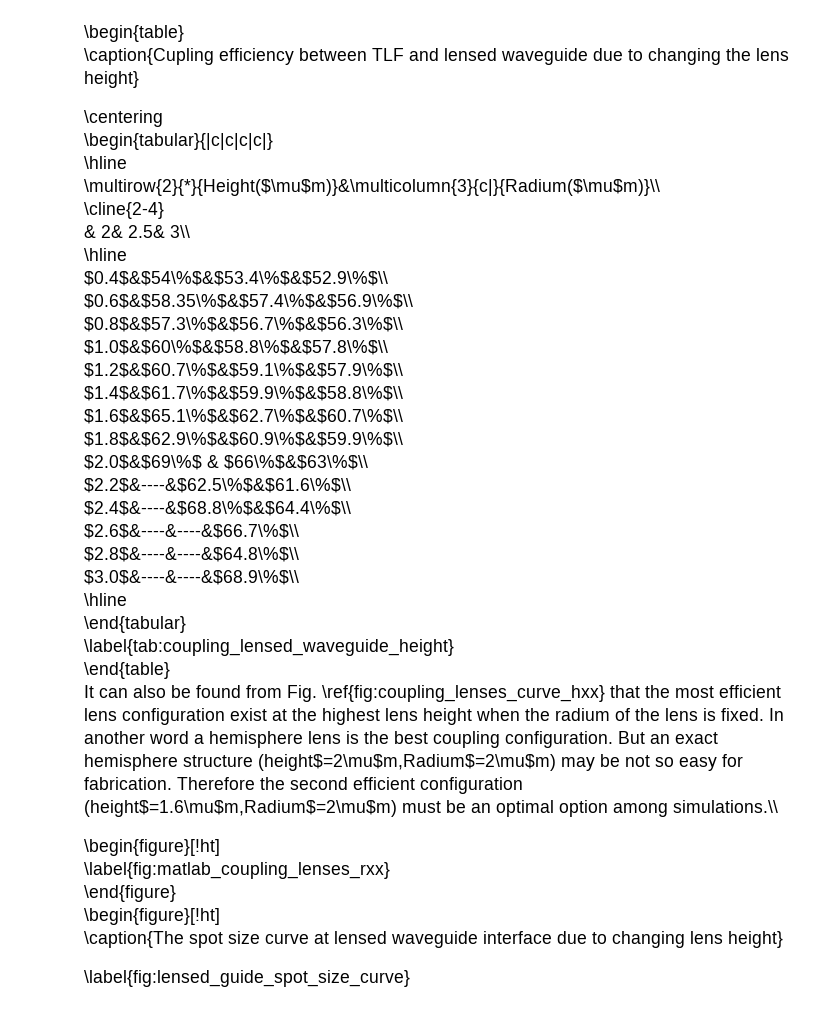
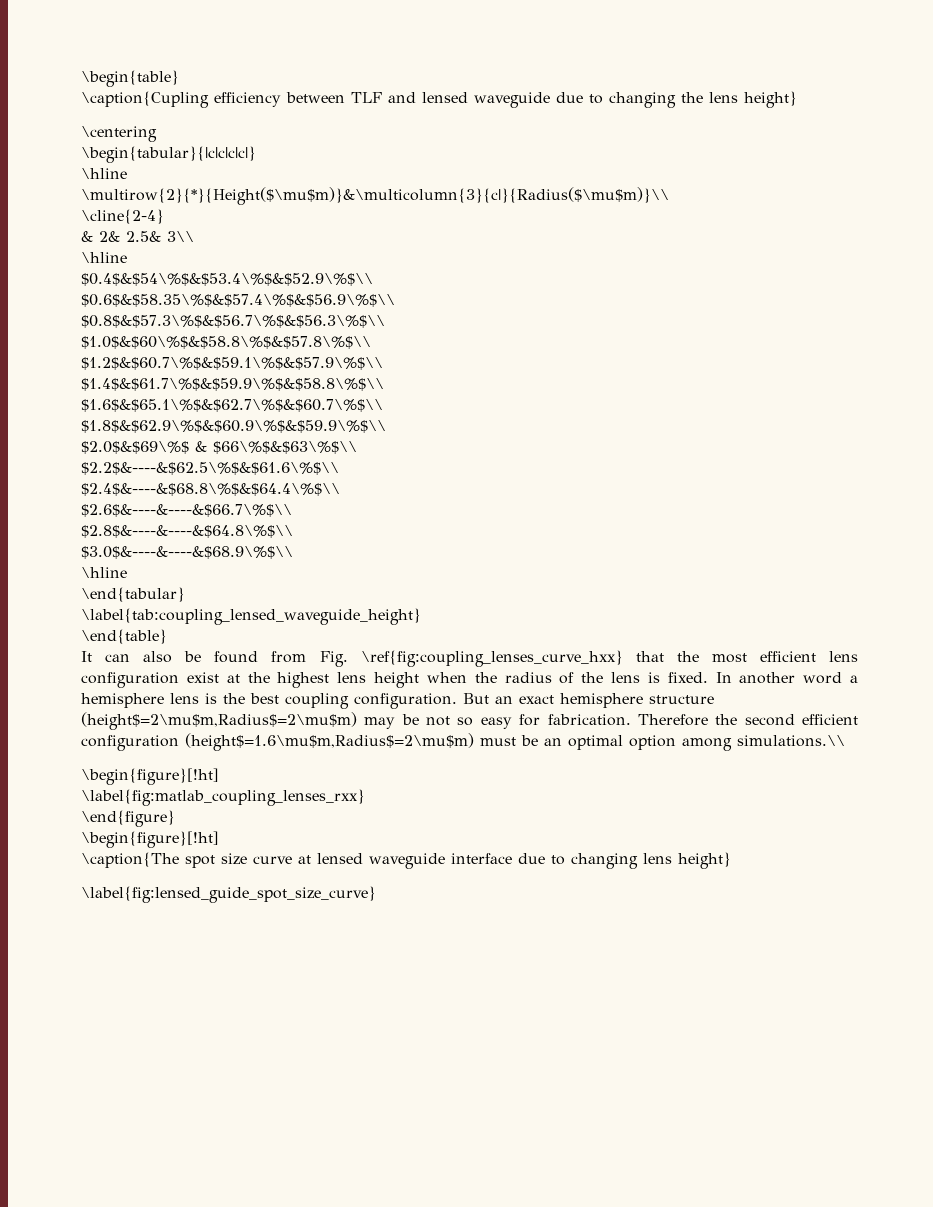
[84,179,660,196] \multirow{2}{*}{Height($\mu$m)}&\multicolumn{3}{c|}{Radium($\mu$m)}\\ -> [81,187,669,205] \multirow{2}{*}{Height($\mu$m)}&\multicolumn{3}{c|}{Radius($\mu$m)}\\
[555,708,610,721] radium -> [504,672,552,683] radius
[258,754,556,771] (height$=2\mu$m,Radium$=2\mu$m) -> [81,712,357,730] (height$=2\mu$m,Radius$=2\mu$m)
[84,800,397,817] (height$=1.6\mu$m,Radium$=2\mu$m) -> [185,733,474,751] (height$=1.6\mu$m,Radius$=2\mu$m)

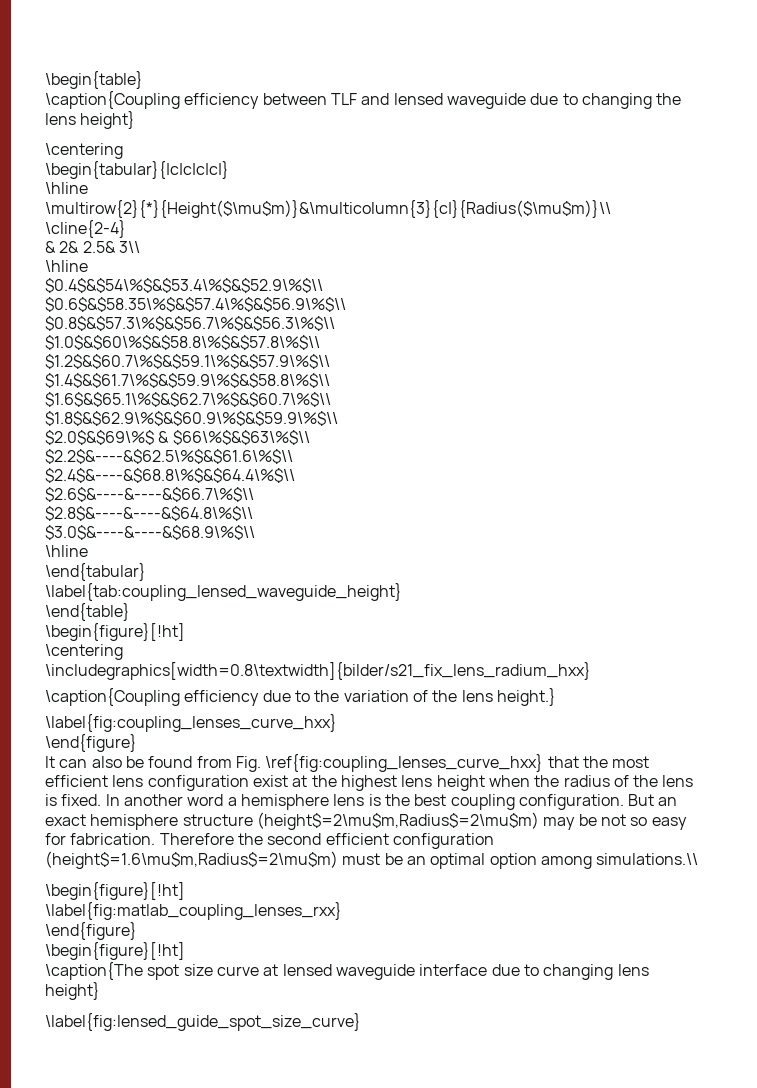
[81,91,209,108] \caption{Cupling -> [45,91,180,109] \caption{Coupling
(167, 636) none -> [45,623,185,641] [45,644,123,660] [45,662,591,680] [45,688,556,706] [45,714,337,732] [45,734,137,752] // \begin{figure}[!ht] // \centering // \includegraphics[width=0.8\textwidth]{bilder/s21_fix_lens_radium_hxx} // \caption{Coupling efficiency due to the variation of the lens height.} // \label{fig:coupling_lenses_curve_hxx} // \end{figure}

